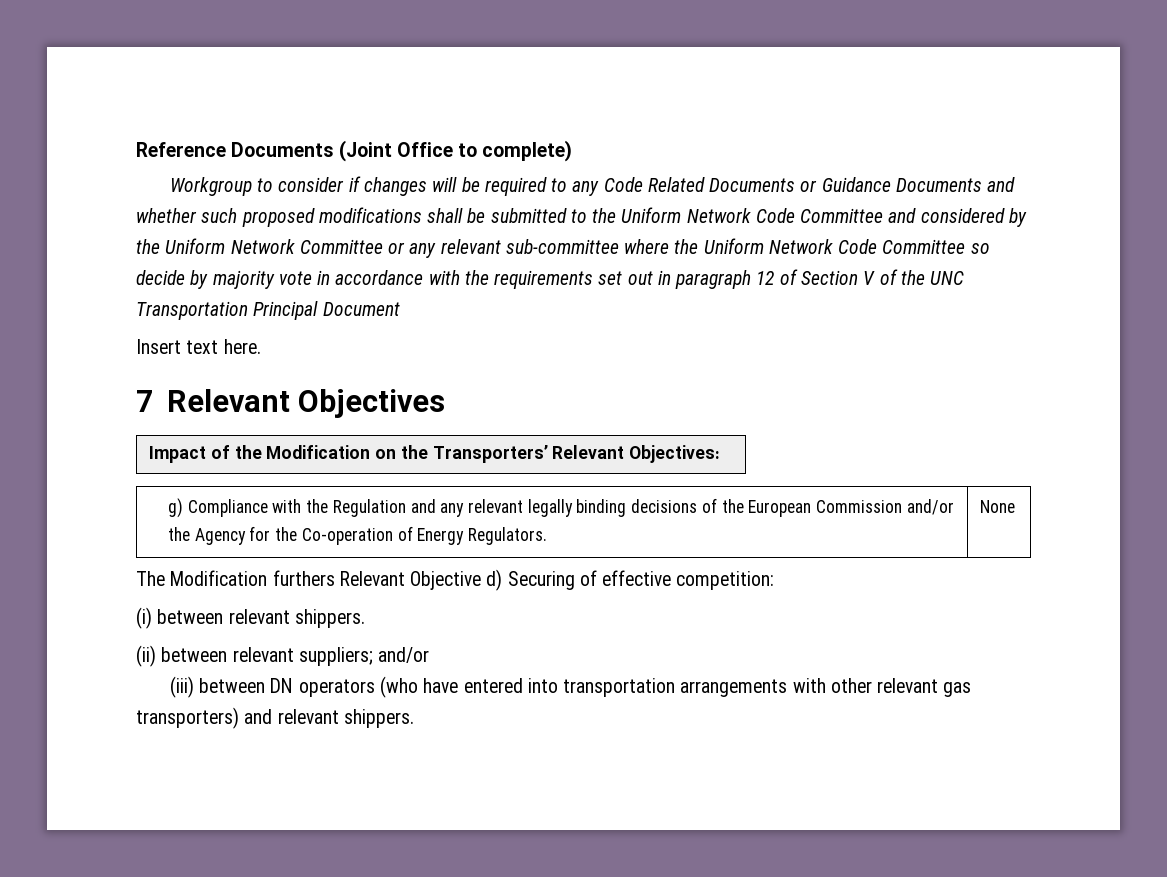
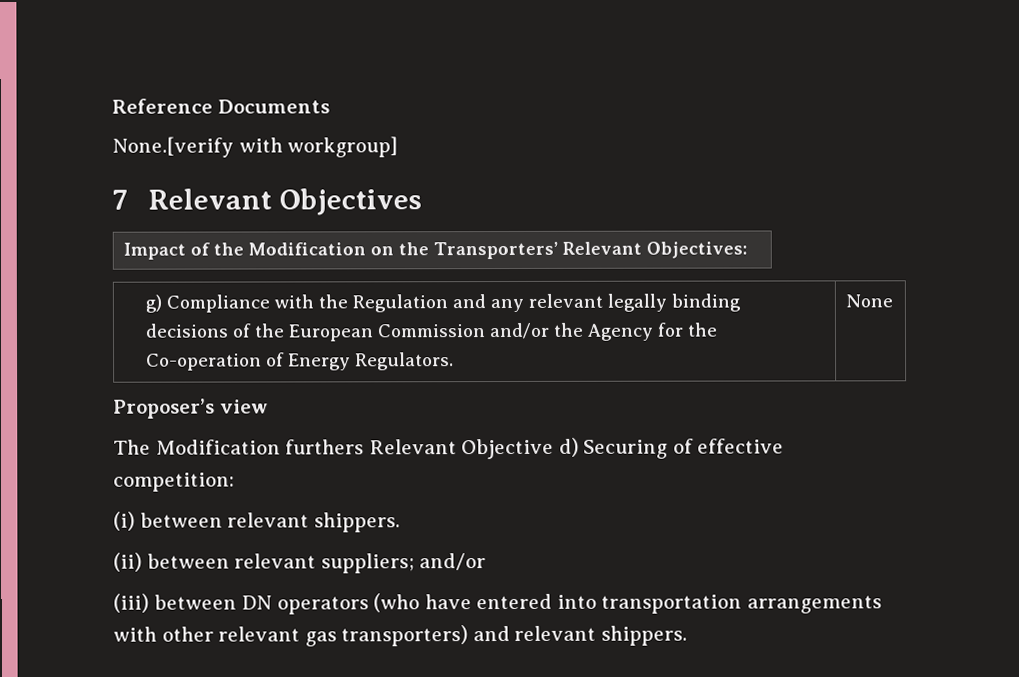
[338,140,573,162] [169,176,1016,196] [136,207,1027,227] [136,238,990,258] [136,269,965,289] [136,301,400,320] [136,339,261,354] (Joint Office to complete) // Workgroup to consider if changes will be required to any Code Related Documents or Guidance Documents and whether such proposed modifications shall be submitted to the Uniform Network Code Committee and considered by the Uniform Network Committee or any relevant sub-committee where the Uniform Network Code Committee so decide by majority vote in accordance with the requirements set out in paragraph 12 of Section V of the UNC Transportation Principal Document // Insert text here. -> [112,136,399,158] // None.[verify with workgroup]
(1016, 506) none -> [113,398,268,419] // Proposer’s view

